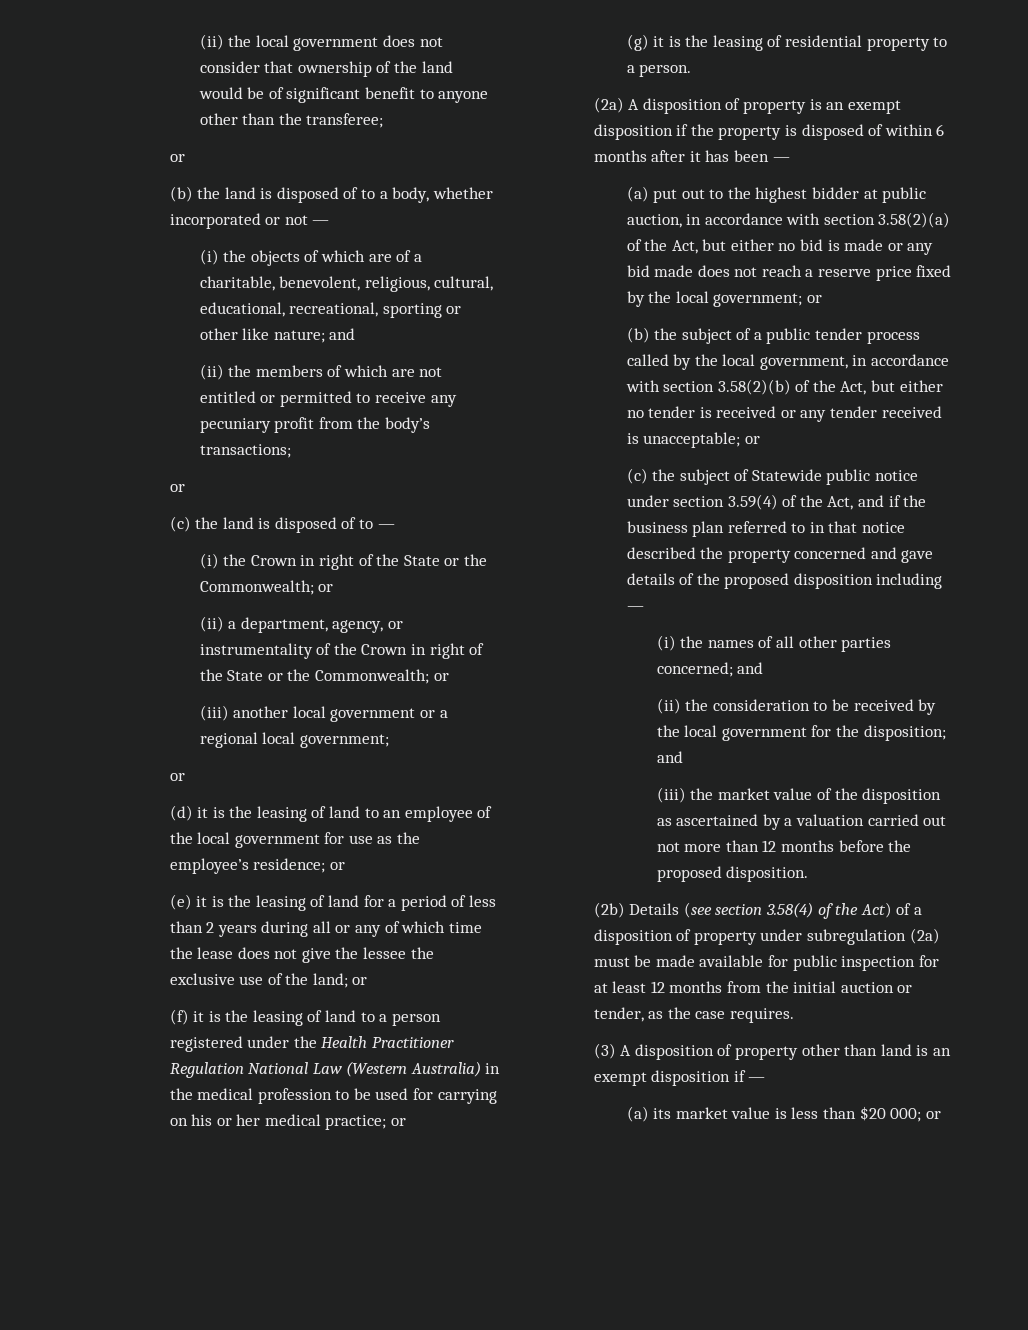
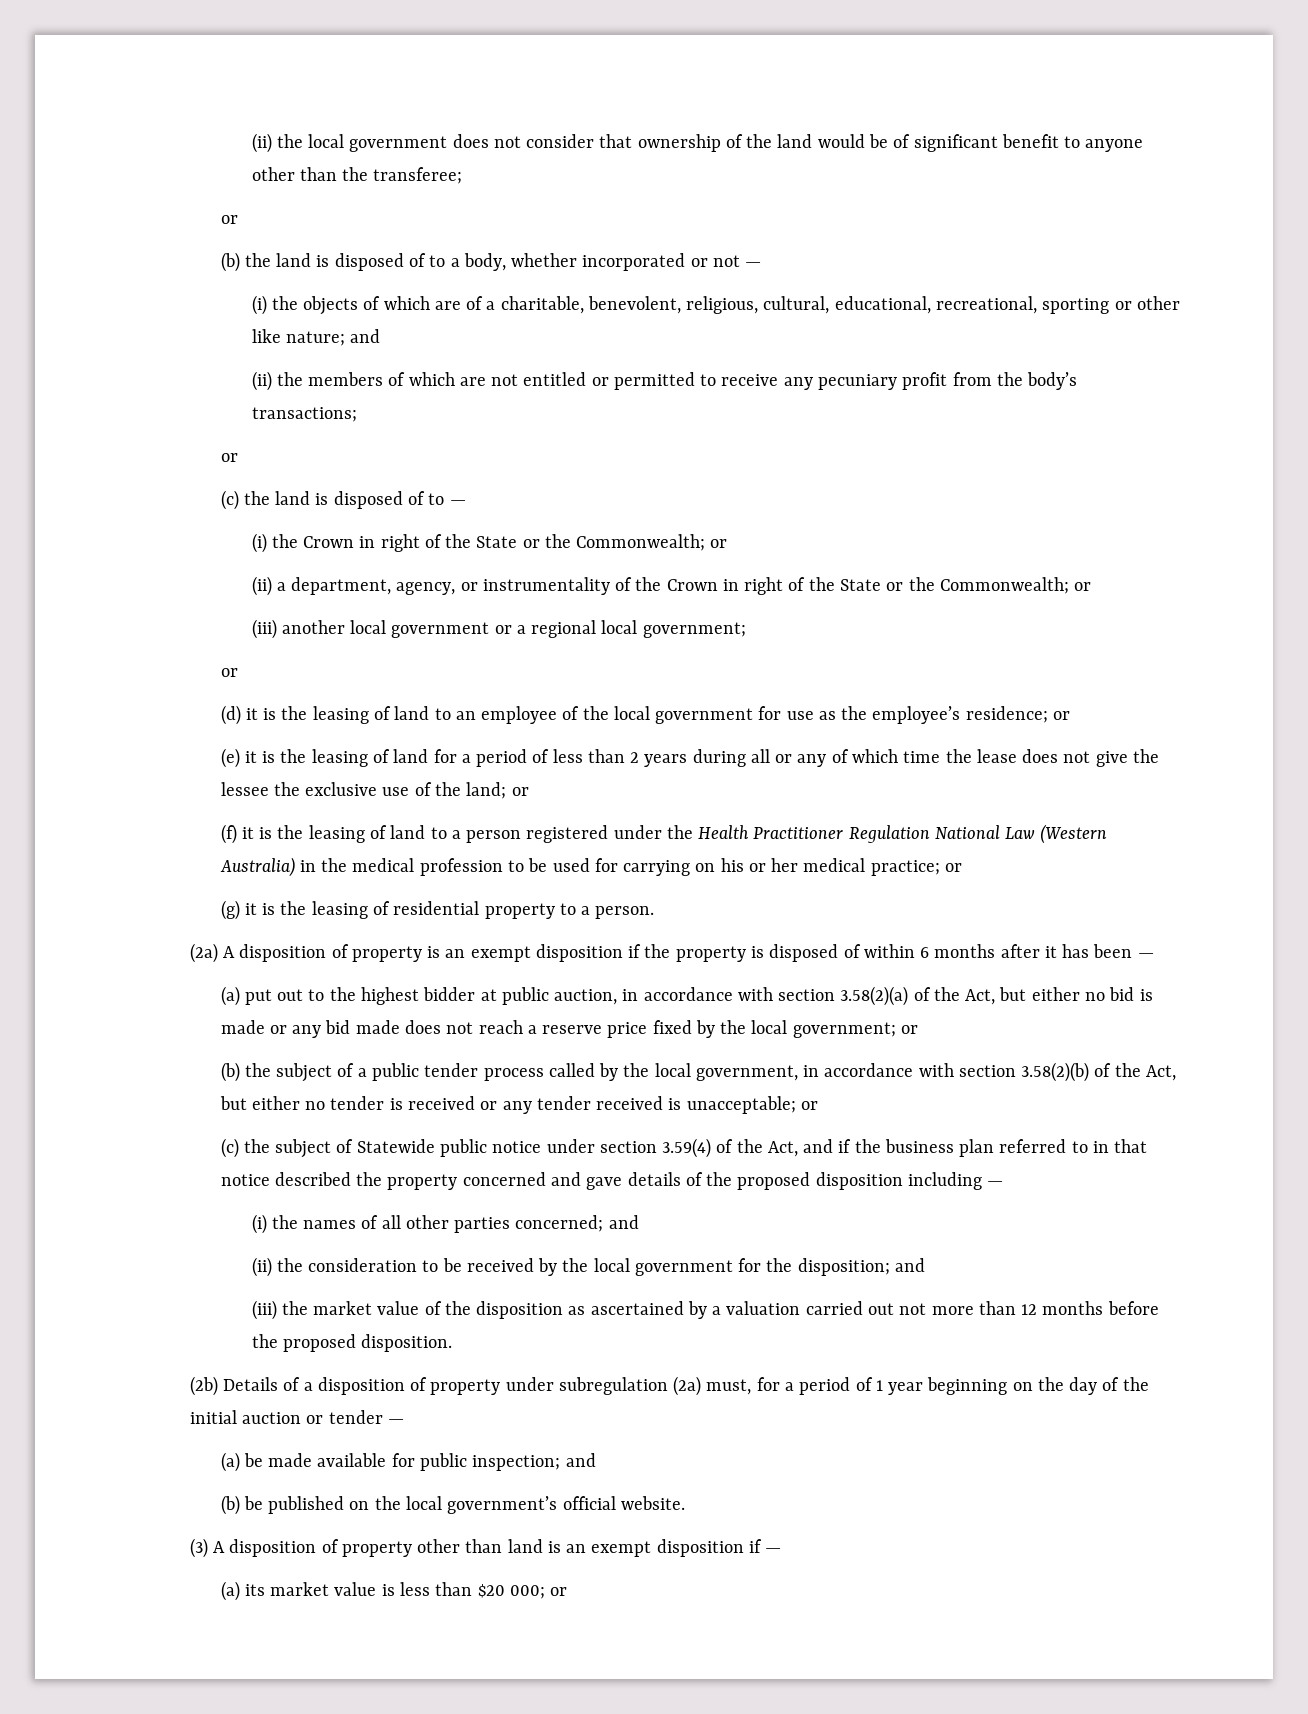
[683,902,892,919] (see section 3.58(4) of the Act) -> (279, 1384) none
[593,957,630,967] must -> [706,1377,1149,1395] [189,1410,404,1424] [220,1452,240,1472] must, for a period of 1 year beginning on the day of the initial auction or tender — // (a)
[841,955,939,971] [593,981,913,993] [593,1007,795,1023] inspection for at least 12 months from the initial auction or tender, as the case requires. -> [472,1453,596,1471] [220,1495,685,1515] inspection; and // (b) be published on the local government’s official website.

